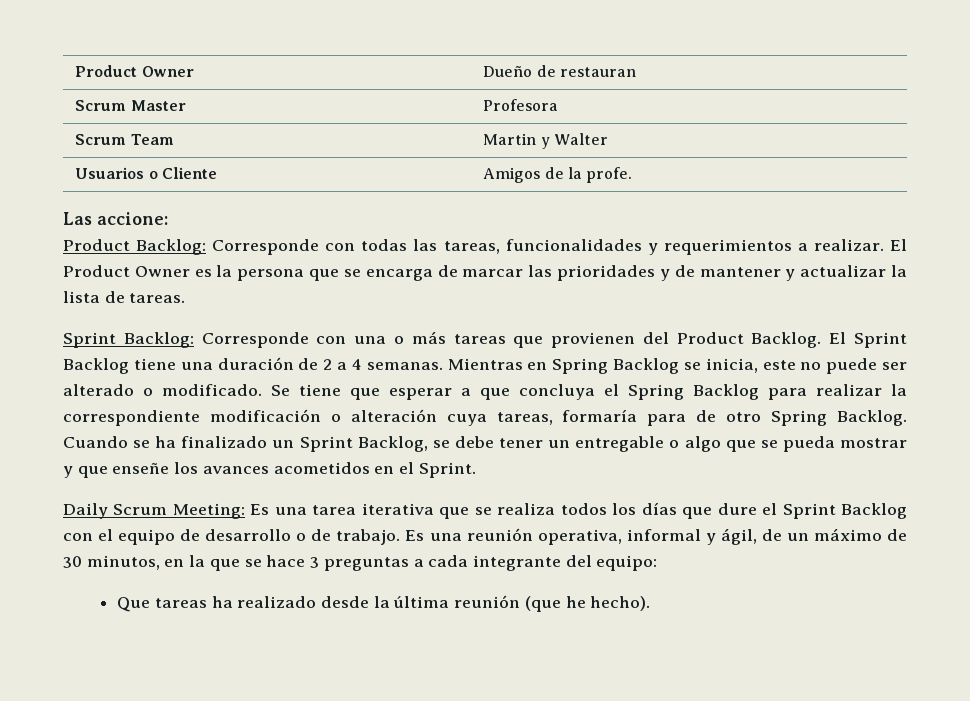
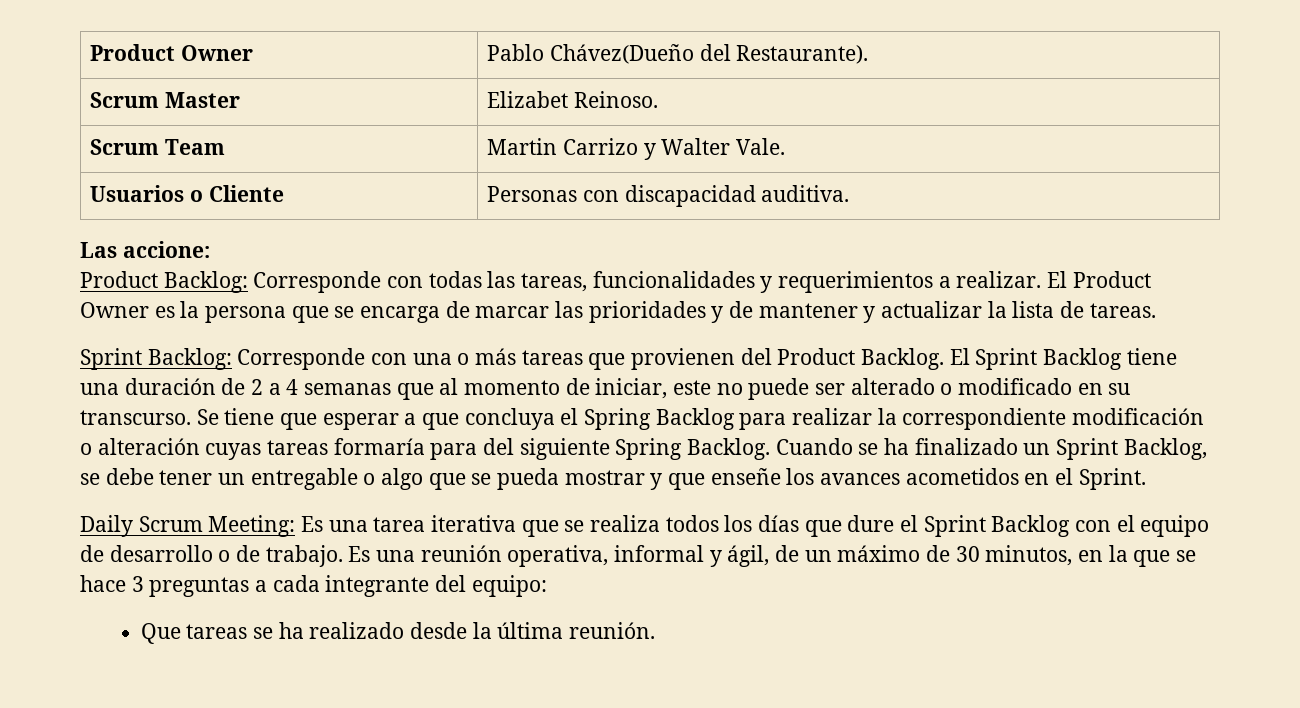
[483,65,636,77] Dueño de restauran -> [487,44,869,64] Pablo Chávez(Dueño del Restaurante).
[483,99,559,111] Profesora -> [487,91,659,108] Elizabet Reinoso.
(537, 139) none -> [563,138,639,155] Carrizo
(608, 139) none -> [736,138,786,155] Vale.
[483,167,633,183] Amigos de la profe. -> [487,185,850,207] Personas con discapacidad auditiva.
[366,358,758,374] semanas. Mientras en Spring Backlog se inicia, -> [304,378,668,400] semanas que al momento de iniciar,
[162,384,262,396] modificado. -> [958,378,1131,395] [80,410,191,425] modificado en su transcurso.
[446,409,762,426] cuya tareas, formaría para de otro -> [205,438,610,460] cuyas tareas formaría para del siguiente
(207, 603) none -> [253,627,274,639] se
[454,595,651,612] reunión (que he hecho). -> [569,622,656,639] reunión.

